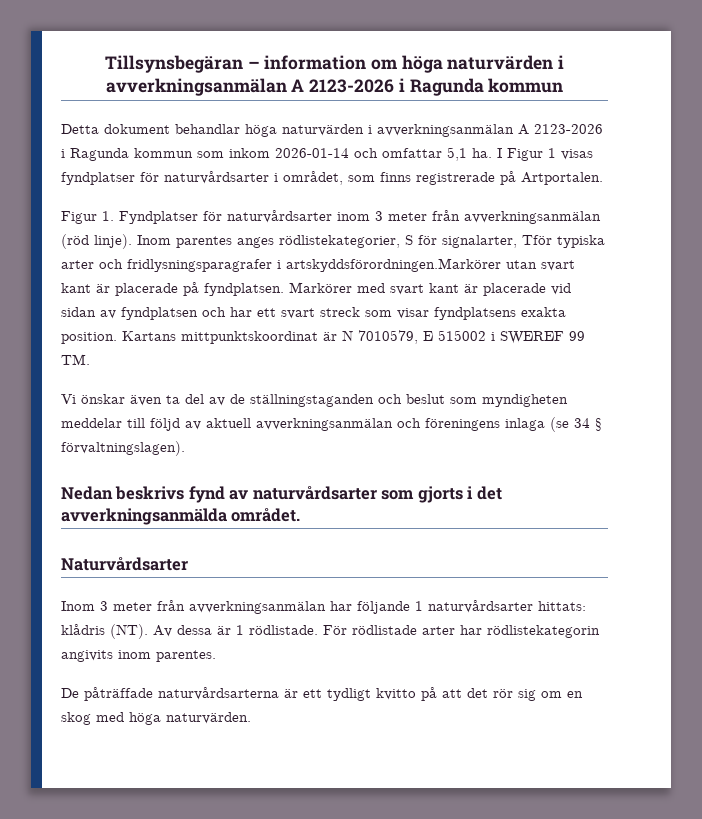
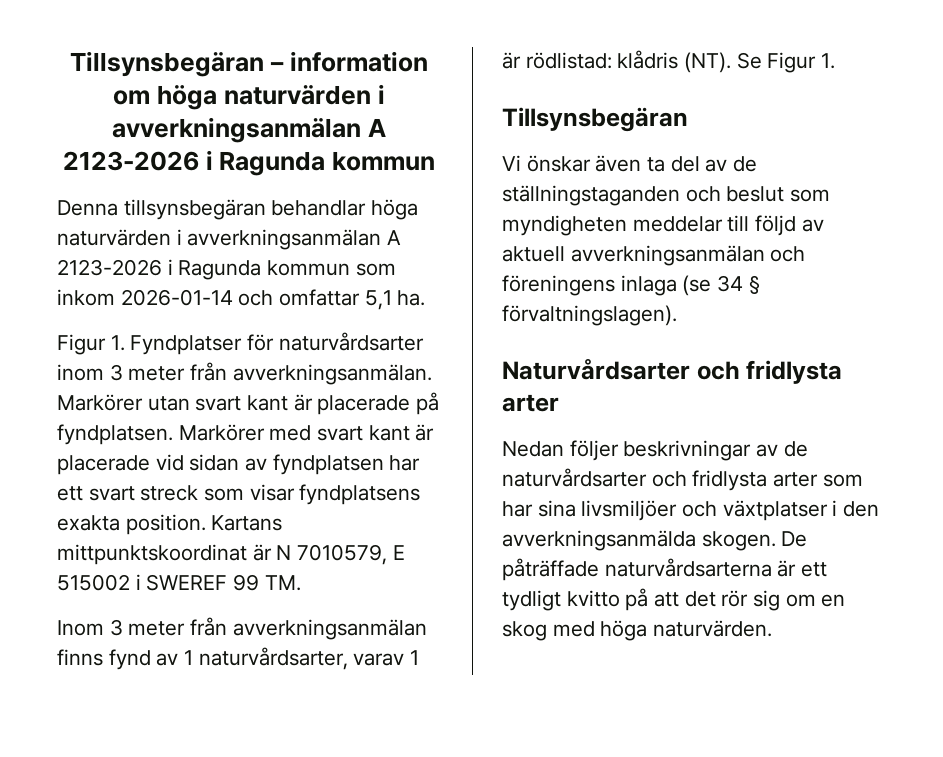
[61,124,170,134] Detta dokument -> [57,199,266,220] Denna tillsynsbegäran
[497,148,593,161] [61,171,603,185] I Figur 1 visas fyndplatser för naturvårdsarter i området, som finns registrerade på Artportalen. -> (426, 298) none
[464,211,601,224] [61,234,605,249] [61,258,501,272] avverkningsanmälan (röd linje). Inom parentes anges rödlistekategorier, S för signalarter, Tför typiska arter och fridlysningsparagrafer i artskyddsförordningen.Markörer -> [232,364,432,385] [57,394,143,411] avverkningsanmälan. Markörer
[202,307,226,317] och -> (384, 464) none
(90, 359) none -> [57,617,427,640] [57,647,420,670] [502,50,836,73] [502,107,688,132] // Inom 3 meter från avverkningsanmälan finns fynd av 1 naturvårdsarter, varav 1 är rödlistad: klådris (NT). Se Figur 1. // Tillsynsbegäran
[61,485,502,503] [61,507,301,525] [61,556,188,571] [61,600,586,614] [61,624,600,639] [61,650,216,662] Nedan beskrivs fynd av naturvårdsarter som gjorts i det avverkningsanmälda området. // Naturvårdsarter // Inom 3 meter från avverkningsanmälan har följande 1 naturvårdsarter hittats: klådris (NT). Av dessa är 1 rödlistade. För rödlistade arter har rödlistekategorin angivits inom parentes. // -> [502,359,843,384] [502,394,559,412] [502,440,808,461] [502,468,863,491] [502,500,880,521] [502,530,776,551] Naturvårdsarter och fridlysta arter // Nedan följer beskrivningar av de naturvårdsarter och fridlysta arter som har sina livsmiljöer och växtplatser i den avverkningsanmälda skogen.

